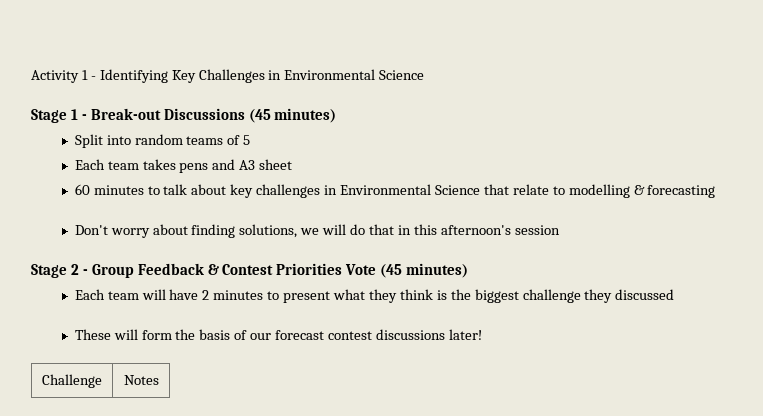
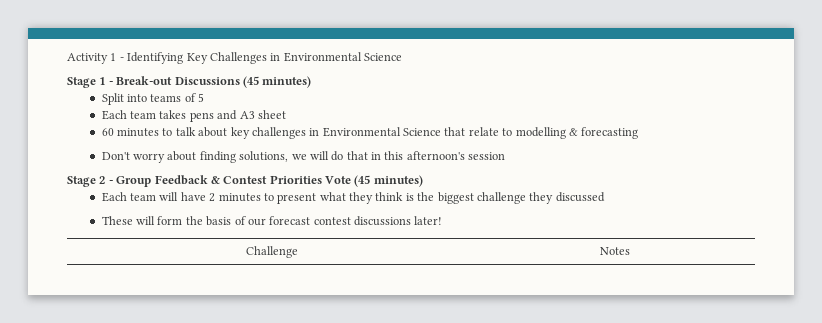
[134,134,183,145] random -> (147, 98) none

